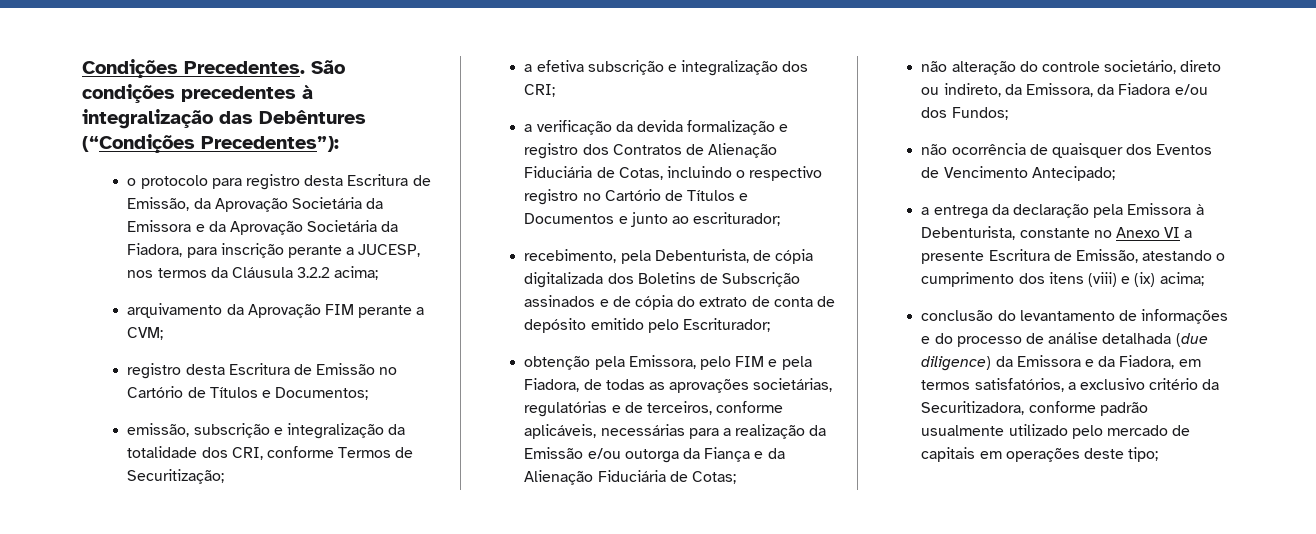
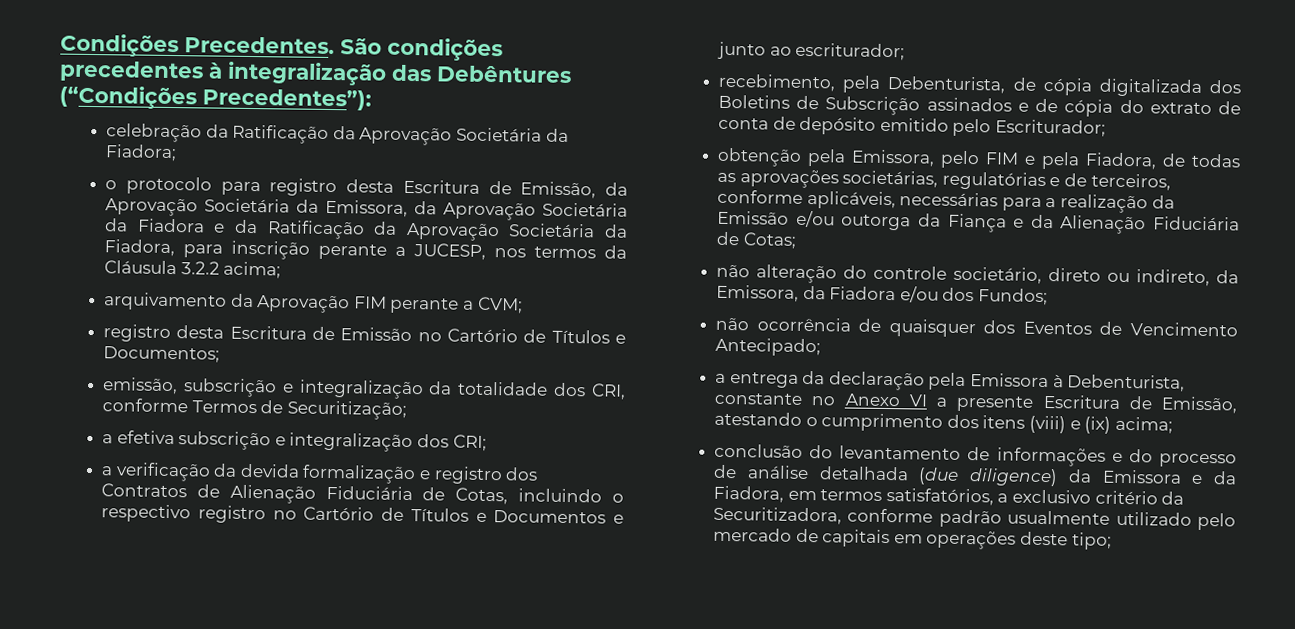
(339, 144) none -> [105,123,569,146] [104,144,177,162] // celebração da Ratificação da Aprovação Societária da Fiadora;
[127,220,205,232] Emissora e -> [324,199,628,221] [104,218,365,240] Emissora, da Aprovação Societária da Fiadora e da Ratificação

